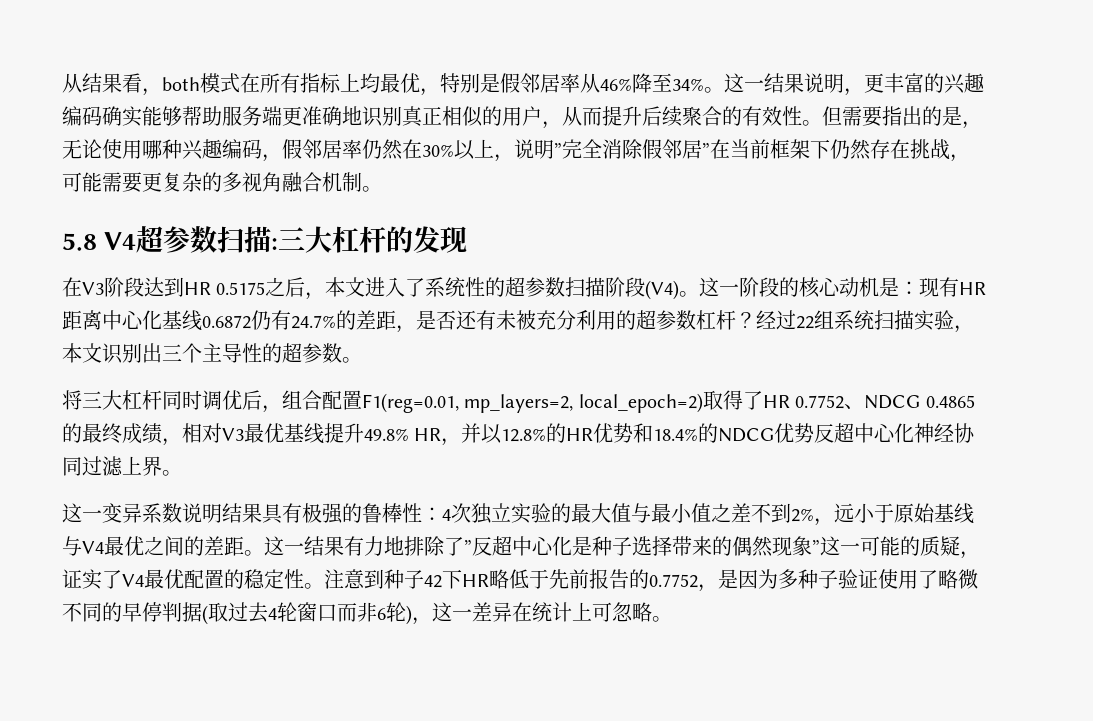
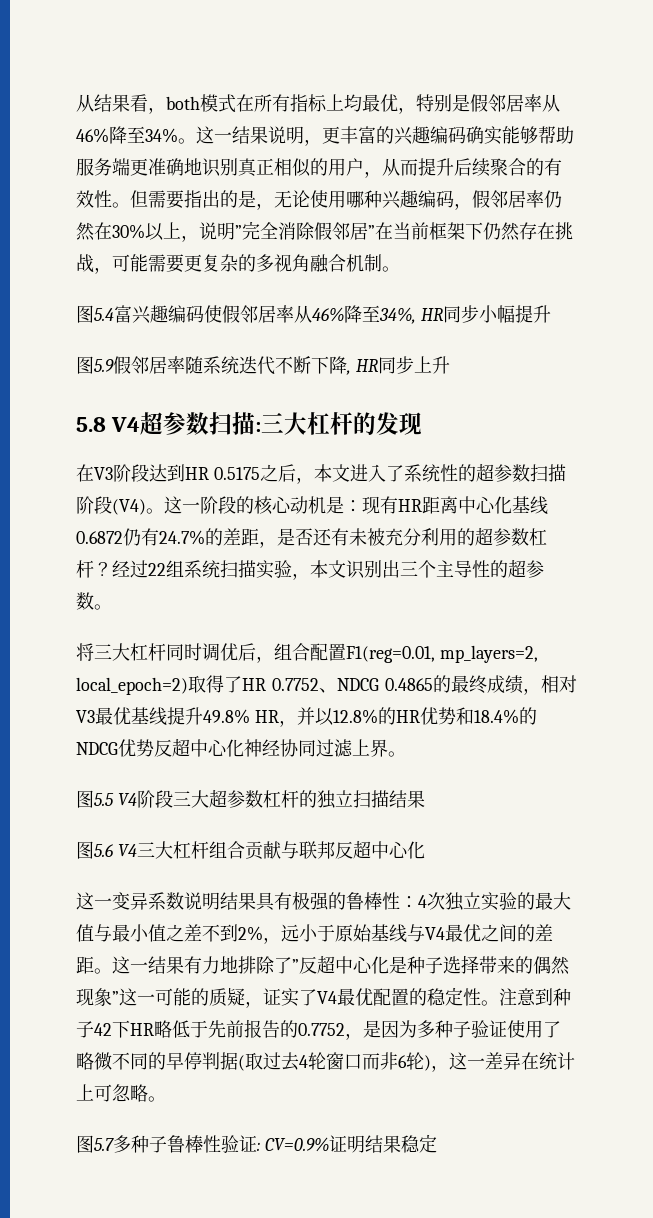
(382, 189) none -> [76,305,551,324] [76,356,450,375] // 图5.4富兴趣编码使假邻居率从46%降至34%, HR同步小幅提升 // 图5.9假邻居率随系统迭代不断下降, HR同步上升
(182, 473) none -> [76,789,425,809] [76,840,425,860] // 图5.5 V4阶段三大超参数杠杆的独立扫描结果 // 图5.6 V4三大杠杆组合贡献与联邦反超中心化
(672, 619) none -> [76,1134,437,1153] // 图5.7多种子鲁棒性验证: CV=0.9%证明结果稳定

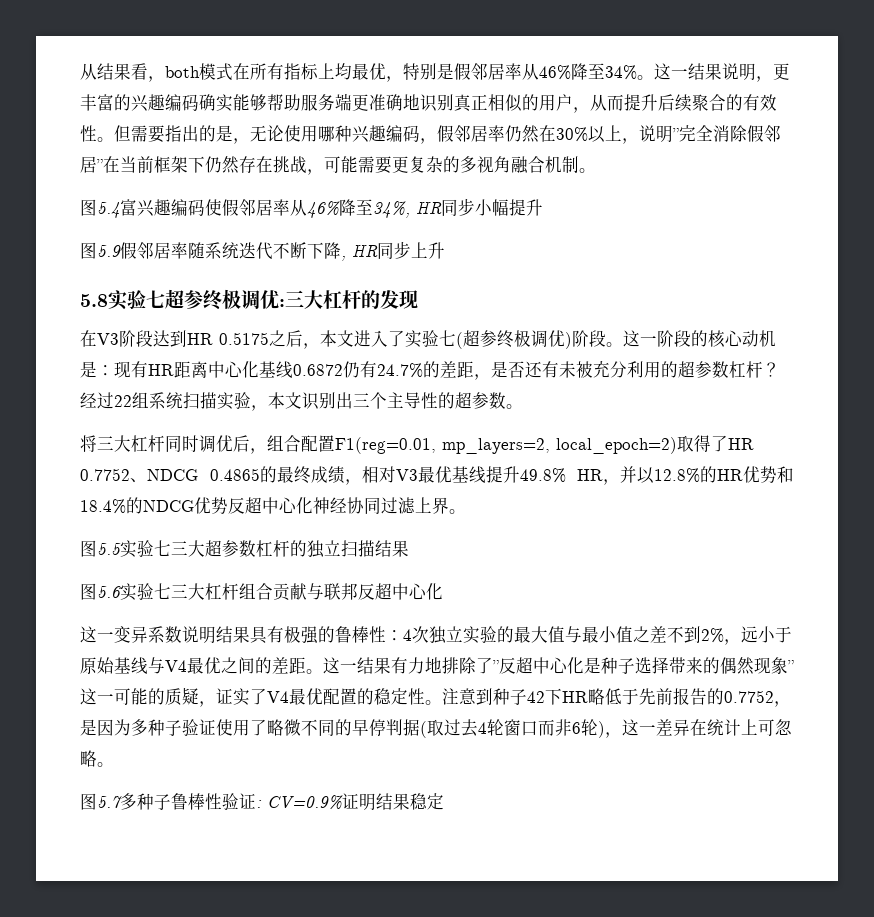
[111,412,256,435] V4超参数扫描 -> [108,289,279,310] 实验七超参终极调优
[403,463,566,482] [76,496,146,515] 系统性的超参数扫描阶段(V4) -> [405,330,606,349] 实验七(超参终极调优)阶段
[117,790,173,808] V4阶段 -> [120,540,171,558] 实验七
[117,844,137,857] V4 -> [120,583,171,601] 实验七

